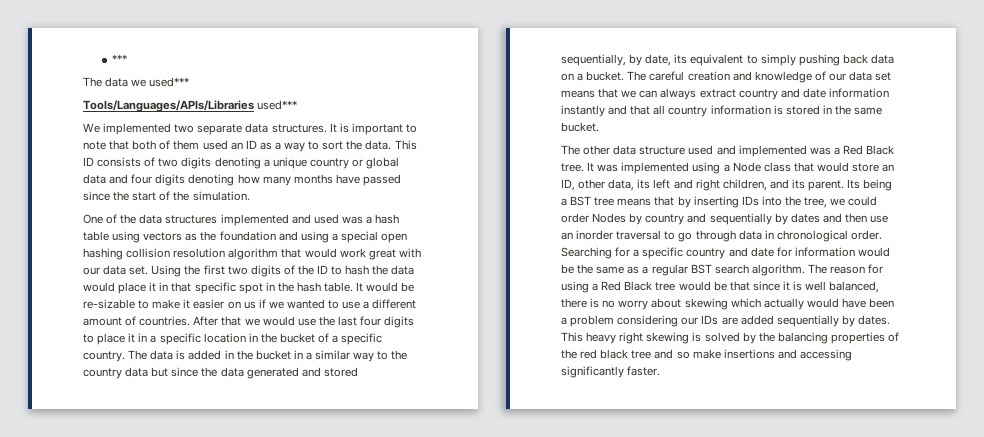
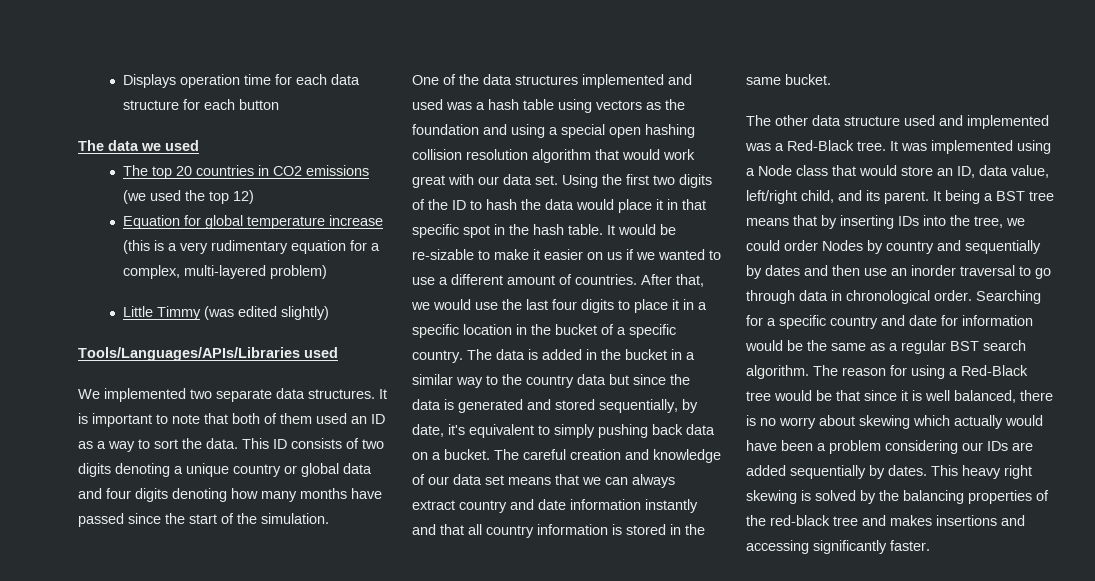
[112,54,128,63] [83,77,190,87] *** // The data we used*** -> [122,74,360,88] [122,99,279,110] [78,140,199,151] [122,165,369,179] [122,190,254,204] [122,215,383,229] [122,240,380,254] [122,265,327,279] [122,306,329,320] Displays operation time for each data structure for each button // The data we used // The top 20 countries in CO2 emissions (we used the top 12) // Equation for global temperature increase (this is a very rudimentary equation for a complex, multi-layered problem) // Little Timmy (was edited slightly)
[257,100,298,110] used*** -> [304,347,338,358] used
[221,316,242,326] that -> [676,274,704,287] that,
(244, 372) none -> [444,399,454,410] is
[674,54,688,64] its -> [448,424,465,435] it's
[842,145,895,155] Red Black -> [787,140,854,151] Red-Black
[578,179,767,191] other data, its left and right children, -> [979,165,1049,178] [746,190,834,204] data value, left/right child,
[847,179,861,189] Its -> [933,191,941,201] It
[601,281,653,291] Red Black -> [961,365,1028,376] Red-Black
[580,349,721,359] red black tree and so make -> [770,515,932,526] red-black tree and makes

